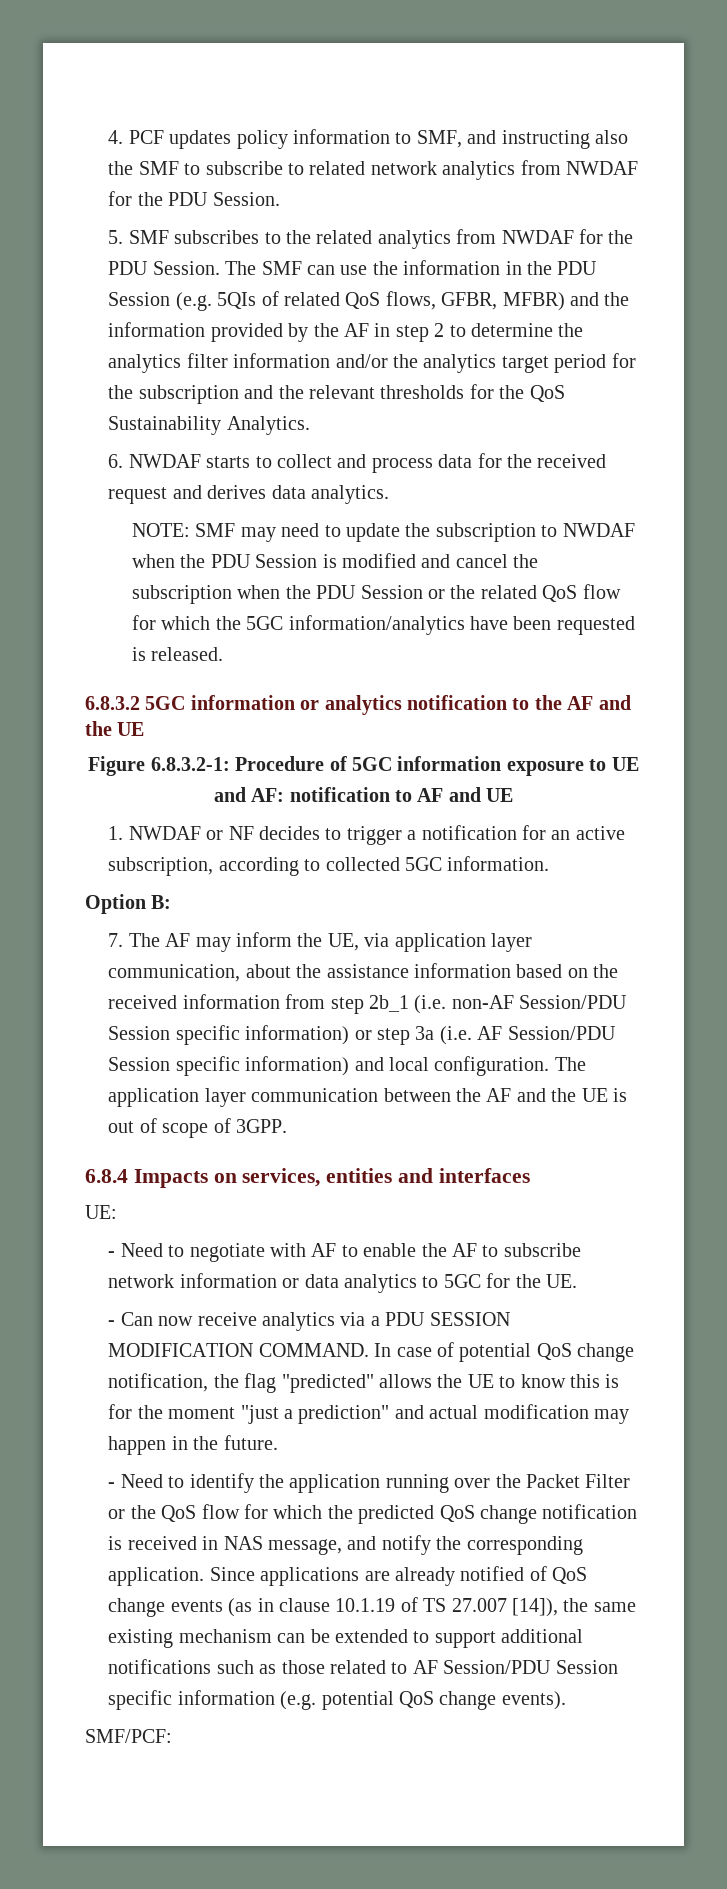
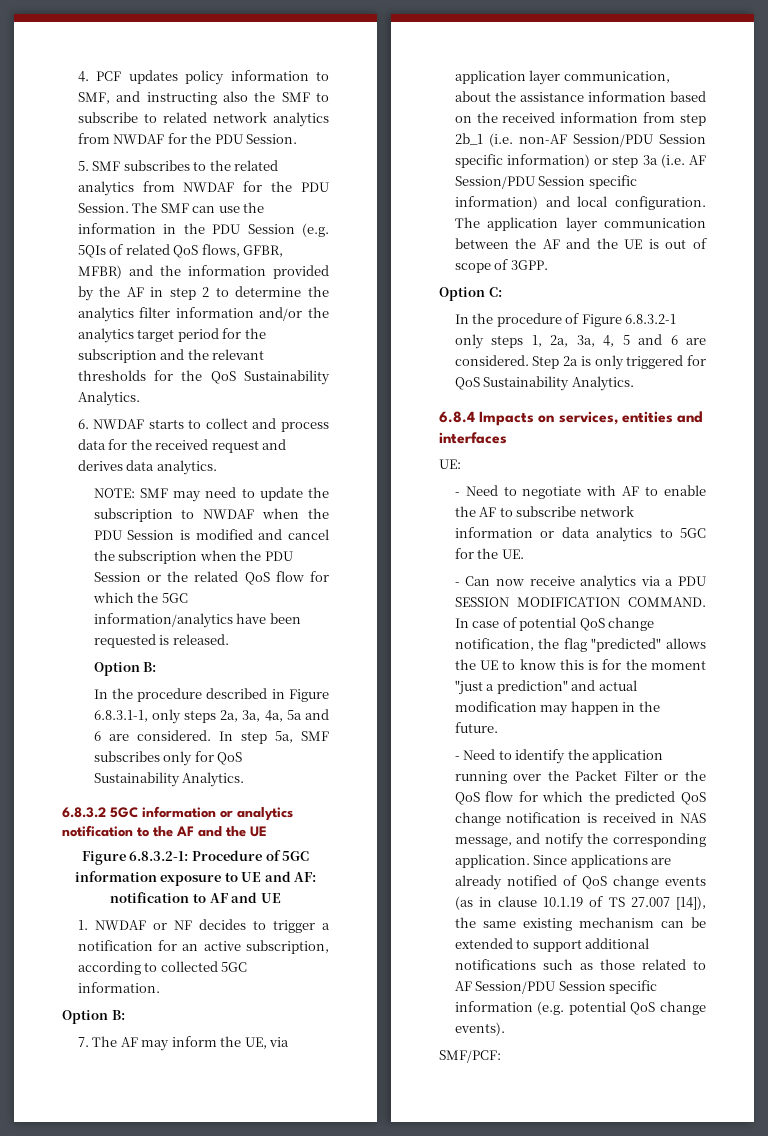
(224, 654) none -> [93,662,157,676] [93,688,329,702] [93,709,329,724] [93,730,329,744] [93,751,243,766] [93,772,245,787] // Option B: // In the procedure described in Figure 6.8.3.1-1, only steps 2a, 3a, 4a, 5a and 6 are considered. In step 5a, SMF subscribes only for QoS Sustainability Analytics.
(288, 1126) none -> [439,287,502,301] [454,313,677,327] [454,334,706,349] [454,355,706,370] [454,376,634,391] // Option C: // In the procedure of Figure 6.8.3.2-1 only steps 1, 2a, 3a, 4, 5 and 6 are considered. Step 2a is only triggered for QoS Sustainability Analytics.

